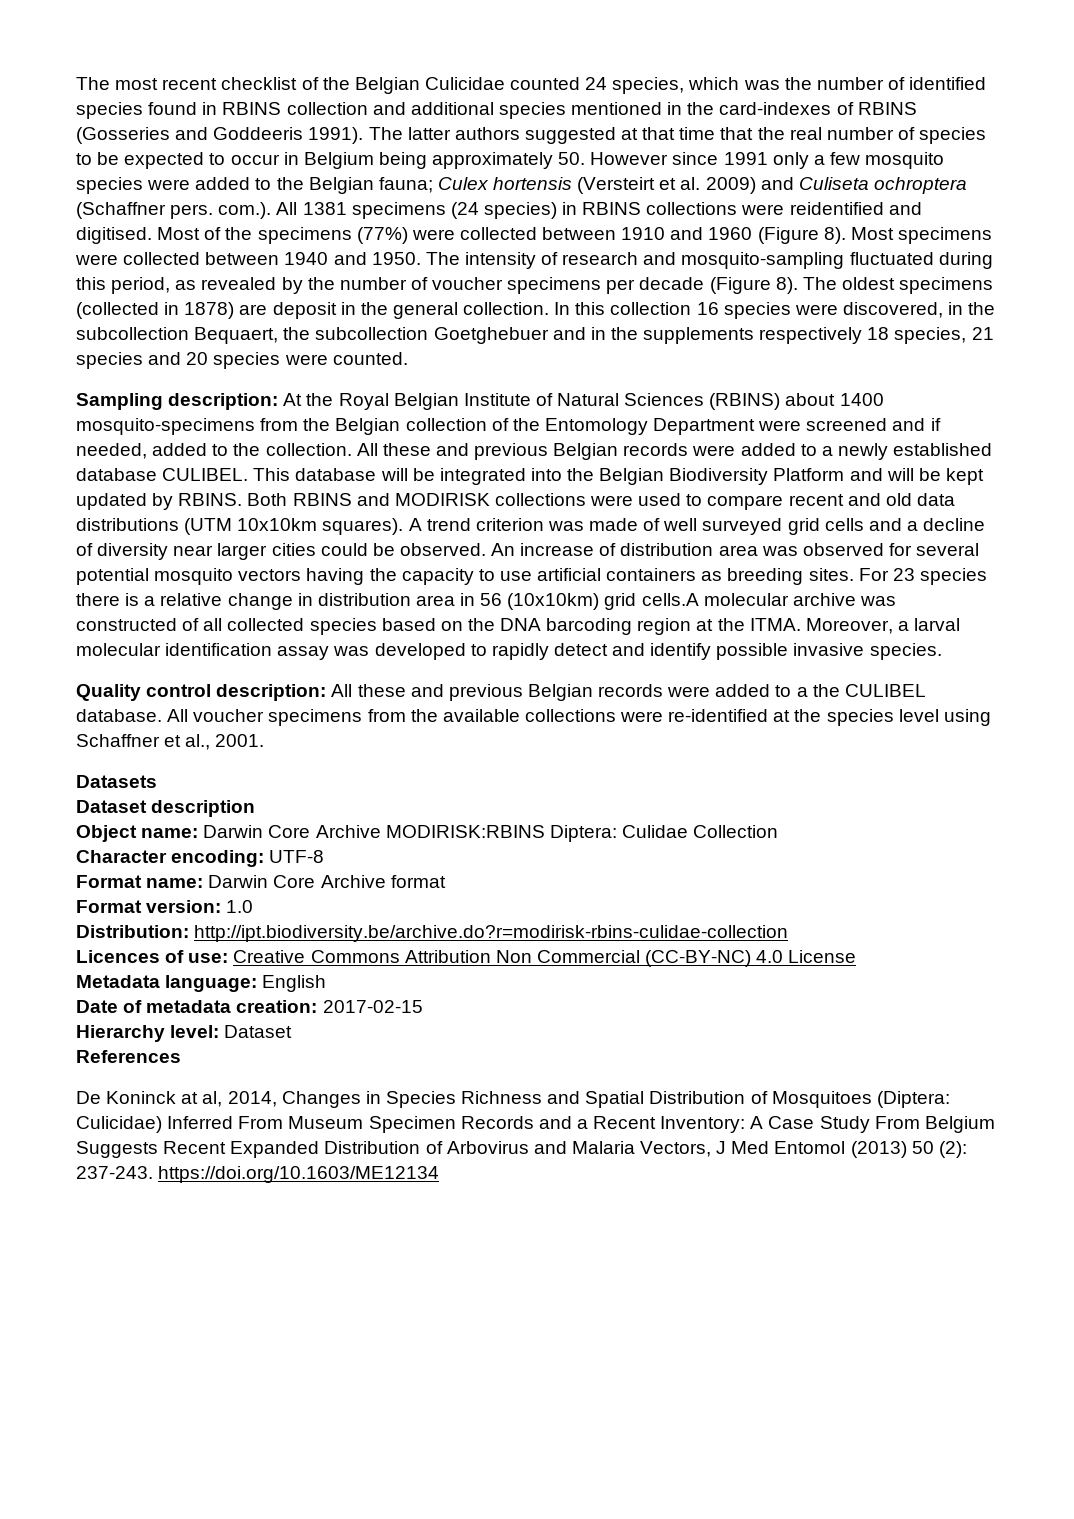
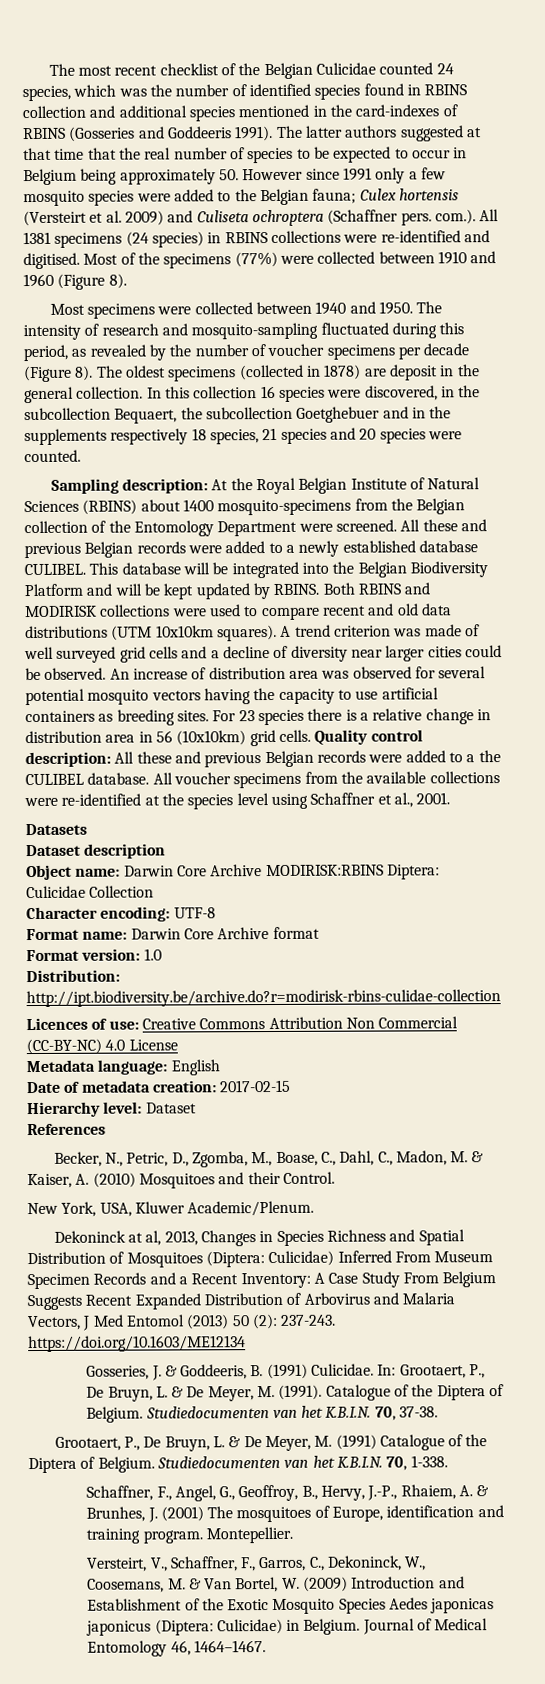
[789,202,884,215] reidentified -> [380,230,461,243] re-identified
(846, 235) none -> (127, 281) //
[806,418,941,431] [76,443,352,459] screened and if needed, added to the collection. -> [335,519,397,532] screened.
[641,593,896,606] [76,618,961,635] [76,643,942,660] cells.A molecular archive was constructed of all collected species based on the DNA barcoding region at the ITMA. Moreover, a larval molecular identification assay was developed to rapidly detect and identify possible invasive species. // -> [278,729,311,742] cells.
[621,825,688,838] Culidae -> [26,885,86,899] Culicidae
[76,1091,177,1104] De Koninck -> [53,1150,485,1168] [27,1171,335,1189] [27,1200,315,1217] [53,1230,126,1243] Becker, N., Petric, D., Zgomba, M., Boase, C., Dahl, C., Madon, M. & Kaiser, A. (2010) Mosquitoes and their Control. // New York, USA, Kluwer Academic/Plenum. // Dekoninck
[227,1091,277,1107] 2014, -> [164,1230,198,1246] 2013,
(440, 1174) none -> [86,1363,486,1381] [86,1384,505,1402] [86,1405,439,1423] [54,1434,488,1452] [28,1455,448,1474] [86,1484,490,1502] [86,1505,504,1523] [86,1526,293,1544] [86,1555,427,1572] [87,1576,465,1593] [87,1597,495,1615] [86,1618,489,1636] [87,1640,266,1657] // Gosseries, J. & Goddeeris, B. (1991) Culicidae. In: Grootaert, P., De Bruyn, L. & De Meyer, M. (1991). Catalogue of the Diptera of Belgium. Studiedocumenten van het K.B.I.N. 70, 37-38. // Grootaert, P., De Bruyn, L. & De Meyer, M. (1991) Catalogue of the Diptera of Belgium. Studiedocumenten van het K.B.I.N. 70, 1-338. // Schaffner, F., Angel, G., Geoffroy, B., Hervy, J.-P., Rhaiem, A. & Brunhes, J. (2001) The mosquitoes of Europe, identification and training program. Montepellier. // Versteirt, V., Schaffner, F., Garros, C., Dekoninck, W., Coosemans, M. & Van Bortel, W. (2009) Introduction and Establishment of the Exotic Mosquito Species Aedes japonicas japonicus (Diptera: Culicidae) in Belgium. Journal of Medical Entomology 46, 1464–1467.

